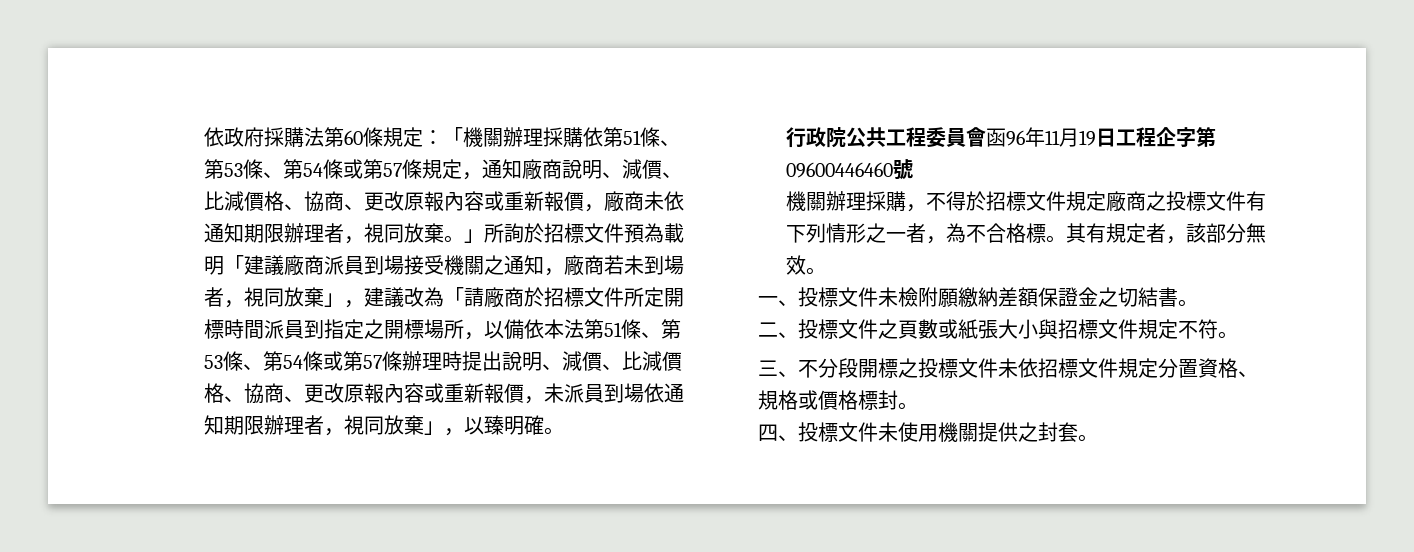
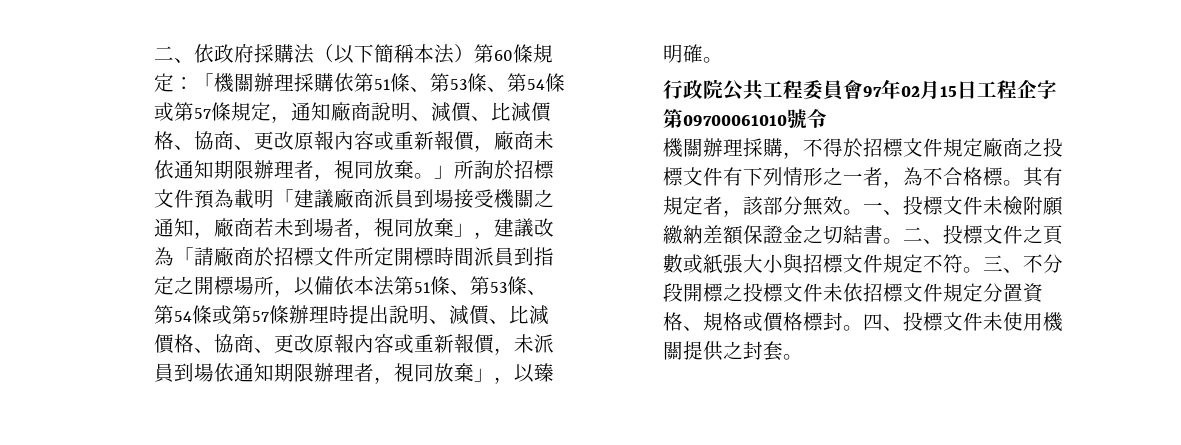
(204, 137) none -> [154,46,195,63] 二、
(325, 137) none -> [314,44,475,64] （以下簡稱本法）
[986,127,1097,147] 函96年11月19 -> [863,79,958,100] 97年02月15
[786,162,894,178] 09600446460 -> [683,115,788,126] 09700061010
(914, 169) none -> [807,109,828,128] 令
(827, 271) // -> (864, 212) none
(1198, 303) // -> (904, 241) none
(1238, 335) // -> (984, 270) none
(918, 406) // -> (864, 328) none

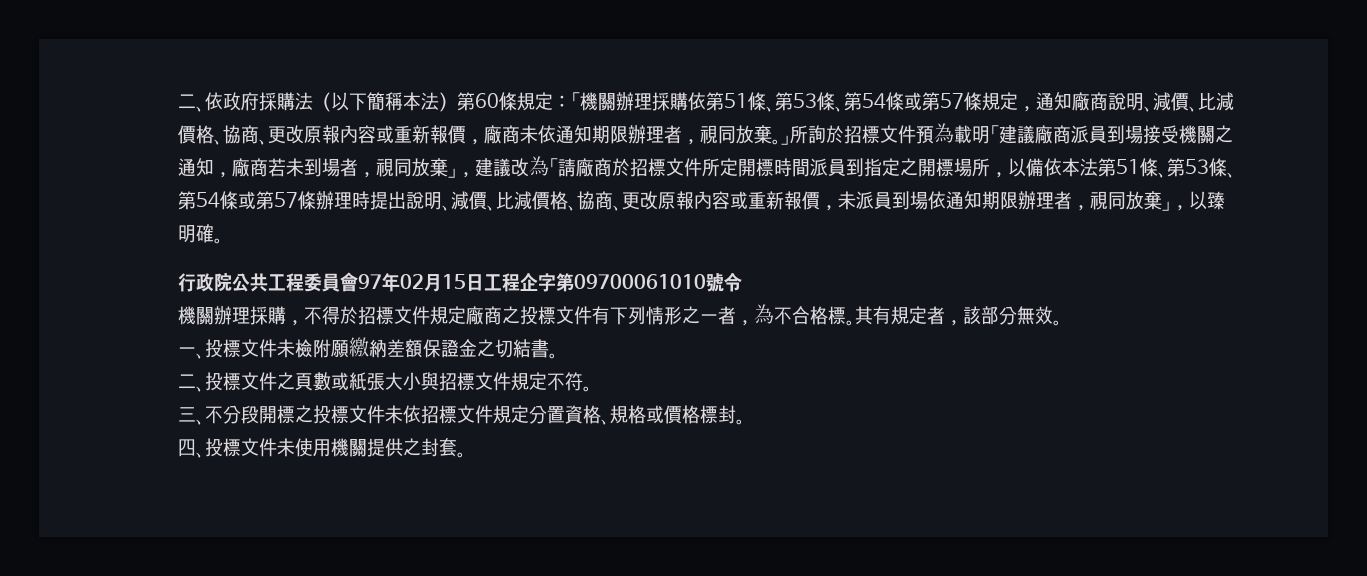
(864, 212) none -> (1063, 323) //
(904, 241) none -> (559, 356) //
(984, 270) none -> (593, 389) //
(864, 328) none -> (746, 422) //

